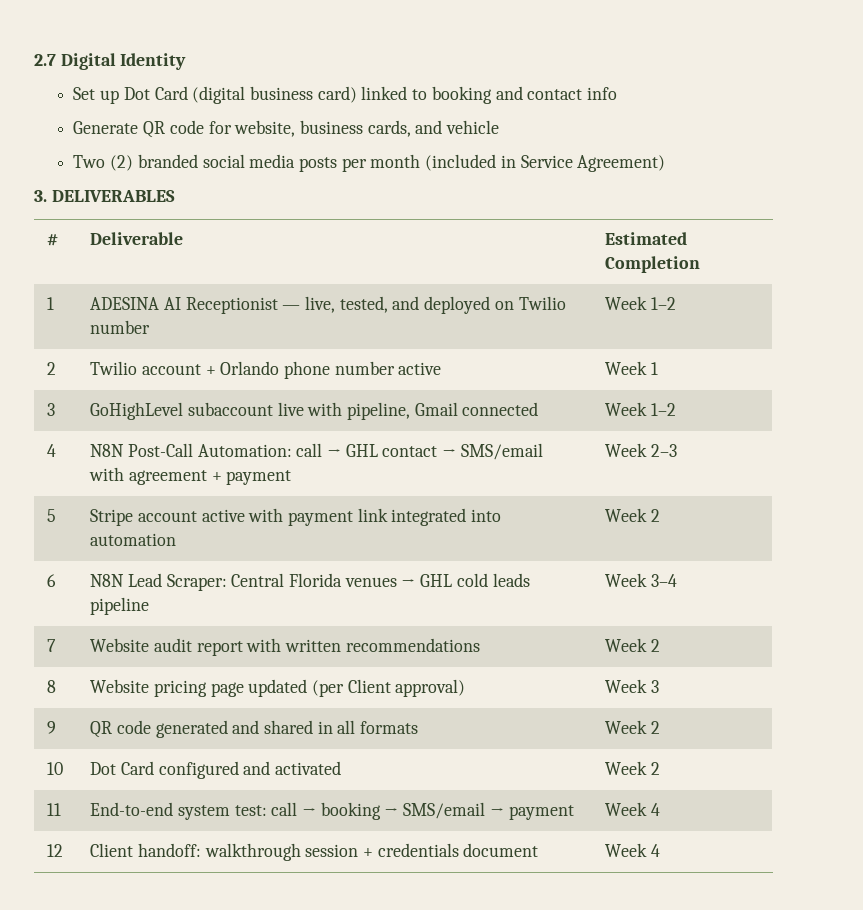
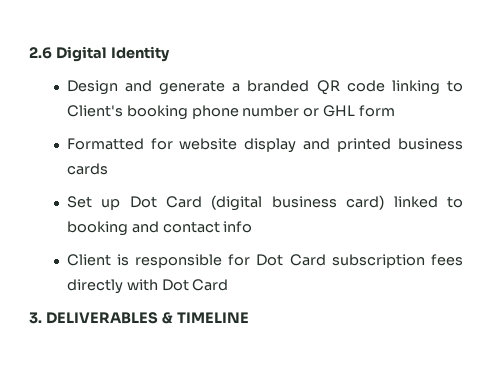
[34,54,56,66] 2.7 -> [29,47,52,59] 2.6
(187, 61) none -> [66,80,463,95] [66,105,396,120] [66,138,463,153] [66,163,108,175] // Design and generate a branded QR code linking to Client's booking phone number or GHL form // Formatted for website display and printed business cards
[73,120,500,138] [73,154,666,172] [34,190,175,202] [47,234,59,246] [90,232,184,245] [605,232,688,245] [605,256,701,273] [47,297,55,310] [90,296,566,314] [90,320,151,334] [605,296,676,310] [47,362,57,375] [90,361,442,379] [605,361,658,375] [47,403,56,416] [90,402,539,420] [605,402,676,416] [47,444,57,457] [90,443,543,460] [89,467,292,485] [605,443,677,457] [47,509,57,522] [90,508,502,526] [90,533,177,546] [605,508,660,522] [47,574,57,587] [90,573,530,591] [90,597,150,615] [605,573,677,587] [47,639,57,652] [90,638,480,656] [605,638,660,652] [47,680,57,693] [90,679,466,697] [605,679,659,693] [47,721,57,734] [90,720,419,738] [605,720,660,734] [47,762,64,775] [90,761,342,779] [605,761,660,775] [47,803,62,816] [90,802,574,820] [605,802,660,816] [47,844,64,857] [90,843,539,861] [605,843,660,857] Generate QR code for website, business cards, and vehicle // Two (2) branded social media posts per month (included in Service Agreement) // 3. DELIVERABLES // # | Deliverable | Estimated Completion // 1 | ADESINA AI Receptionist — live, tested, and deployed on Twilio number | Week 1–2 // 2 | Twilio account + Orlando phone number active | Week 1 // 3 | GoHighLevel subaccount live with pipeline, Gmail connected | Week 1–2 // 4 | N8N Post-Call Automation: call → GHL contact → SMS/email with agreement + payment | Week 2–3 // 5 | Stripe account active with payment link integrated into automation | Week 2 // 6 | N8N Lead Scraper: Central Florida venues → GHL cold leads pipeline | Week 3–4 // 7 | Website audit report with written recommendations | Week 2 // 8 | Website pricing page updated (per Client approval) | Week 3 // 9 | QR code generated and shared in all formats | Week 2 // 10 | Dot Card configured and activated | Week 2 // 11 | End-to-end system test: call → booking → SMS/email → payment | Week 4 // 12 | Client handoff: walkthrough session + credentials document | Week 4 -> [66,254,463,268] [66,279,229,294] [29,312,249,324] Client is responsible for Dot Card subscription fees directly with Dot Card // 3. DELIVERABLES & TIMELINE

